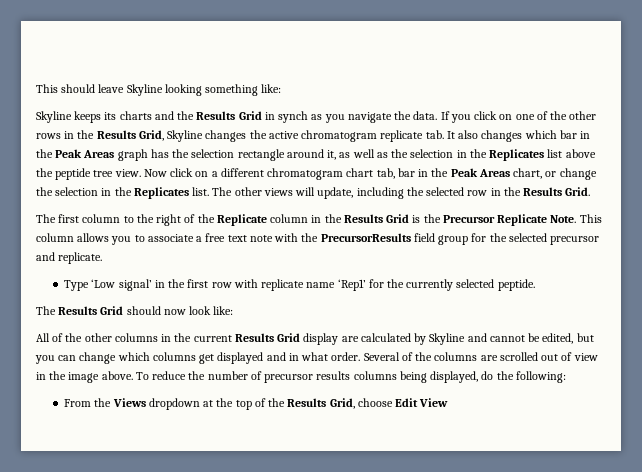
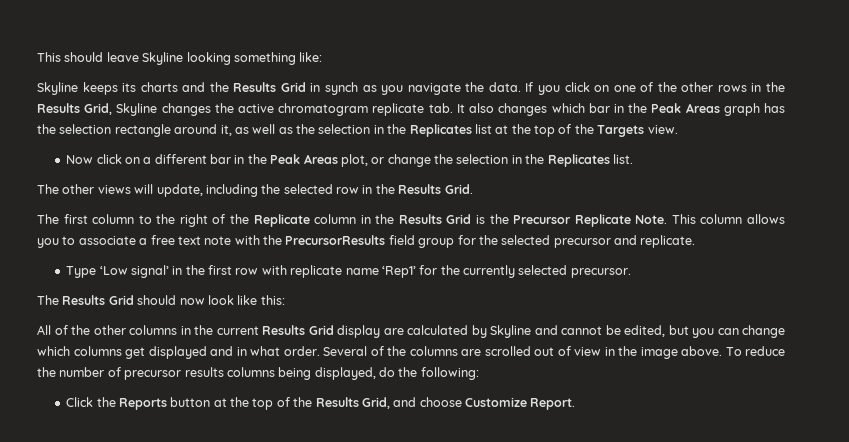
[565,149,596,158] [36,168,114,180] above the peptide tree -> [495,124,645,137] at the top of the Targets
(141, 173) none -> (678, 129) //
[267,168,543,180] chromatogram chart tab, bar in the Peak Areas chart, -> [210,154,368,167] bar in the Peak Areas plot,
(210, 191) none -> (633, 159) //
[497,279,535,291] peptide. -> [570,268,631,278] precursor.
[213,306,234,315] like: -> [237,295,285,305] like this:
[64,398,200,410] From the Views dropdown -> [66,397,211,410] Click the Reports button
[357,398,449,407] choose Edit View -> [393,397,576,410] and choose Customize Report.

